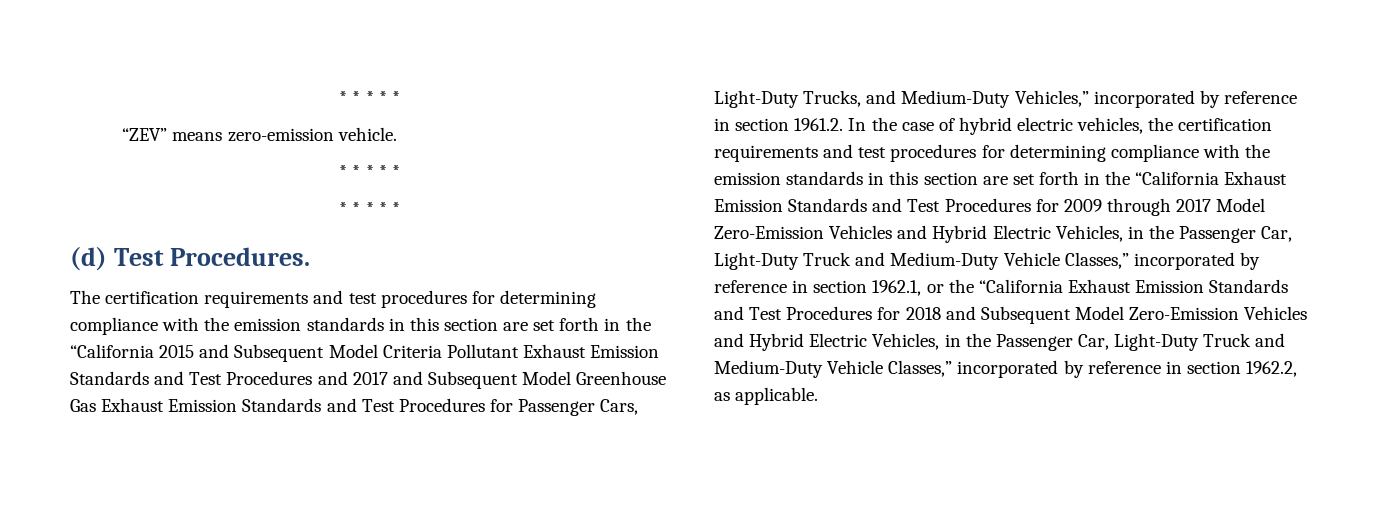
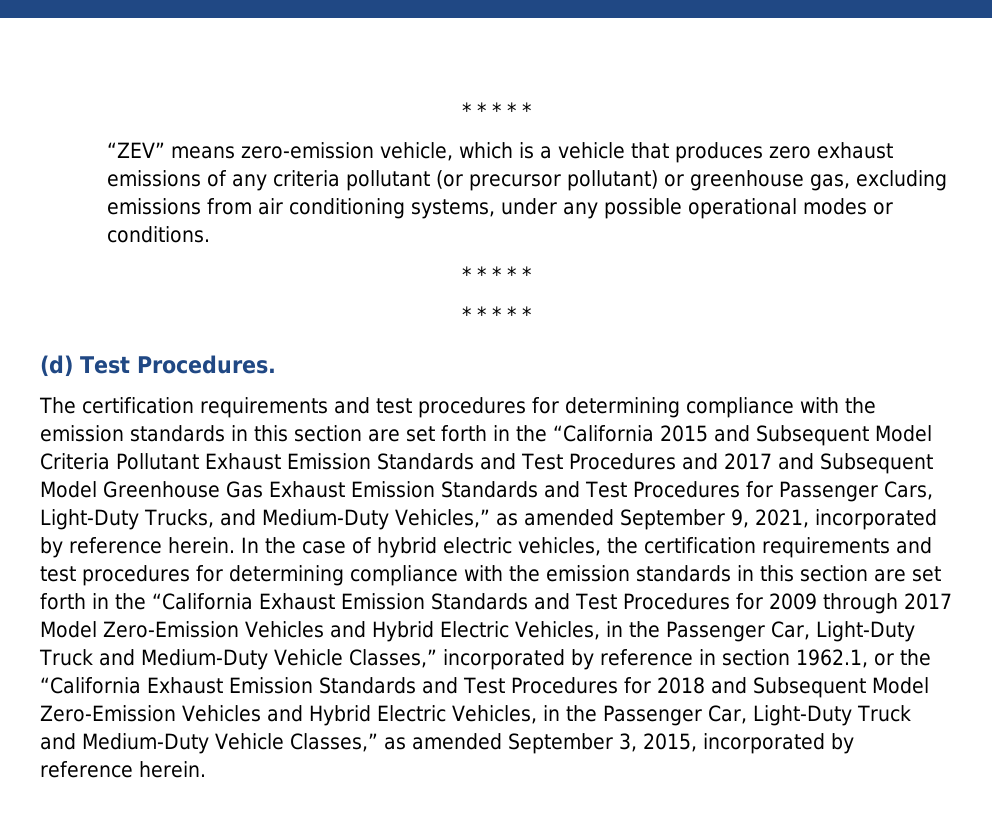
[337,127,397,141] vehicle. -> [379,142,893,163] [106,170,947,191] [106,198,893,219] [106,226,210,243] vehicle, which is a vehicle that produces zero exhaust emissions of any criteria pollutant (or precursor pollutant) or greenhouse gas, excluding emissions from air conditioning systems, under any possible operational modes or conditions.
[1093,90,1297,108] [714,118,844,131] incorporated by reference in section 1961.2. -> [495,509,937,530] [40,537,235,558] as amended September 9, 2021, incorporated by reference herein.
[957,360,1298,378] [714,387,819,405] incorporated by reference in section 1962.2, as applicable. -> [383,733,854,754] [40,761,206,778] as amended September 3, 2015, incorporated by reference herein.

